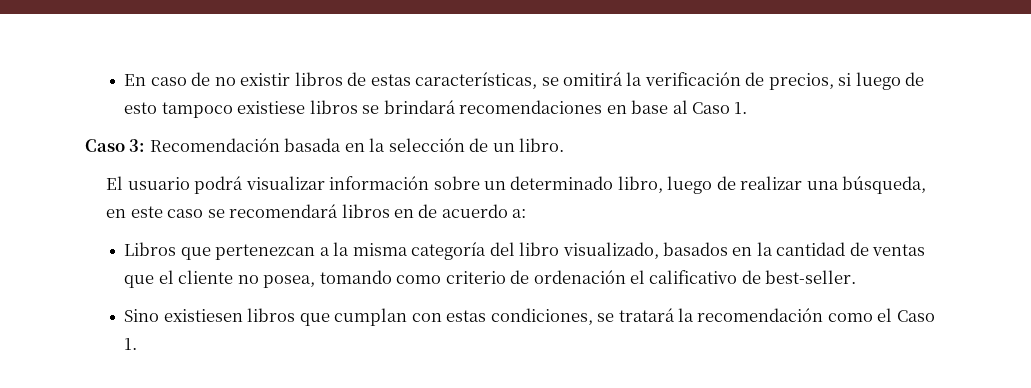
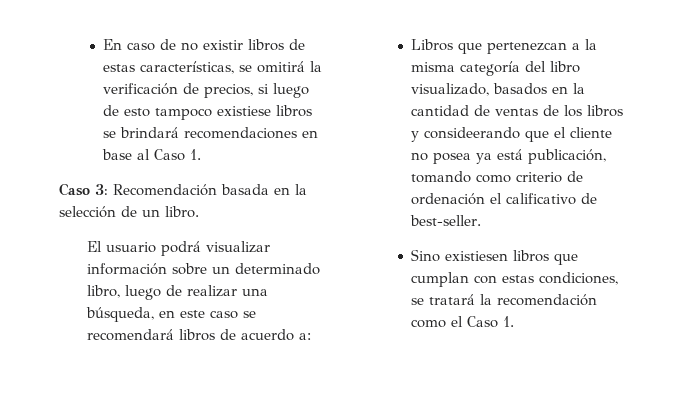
[393,209,414,218] en -> (215, 335) none
[124,270,316,288] que el cliente no posea, -> [543,105,624,117] [411,127,613,142] [411,149,607,164] de los libros y consideerando que el cliente no posea ya está publicación,

